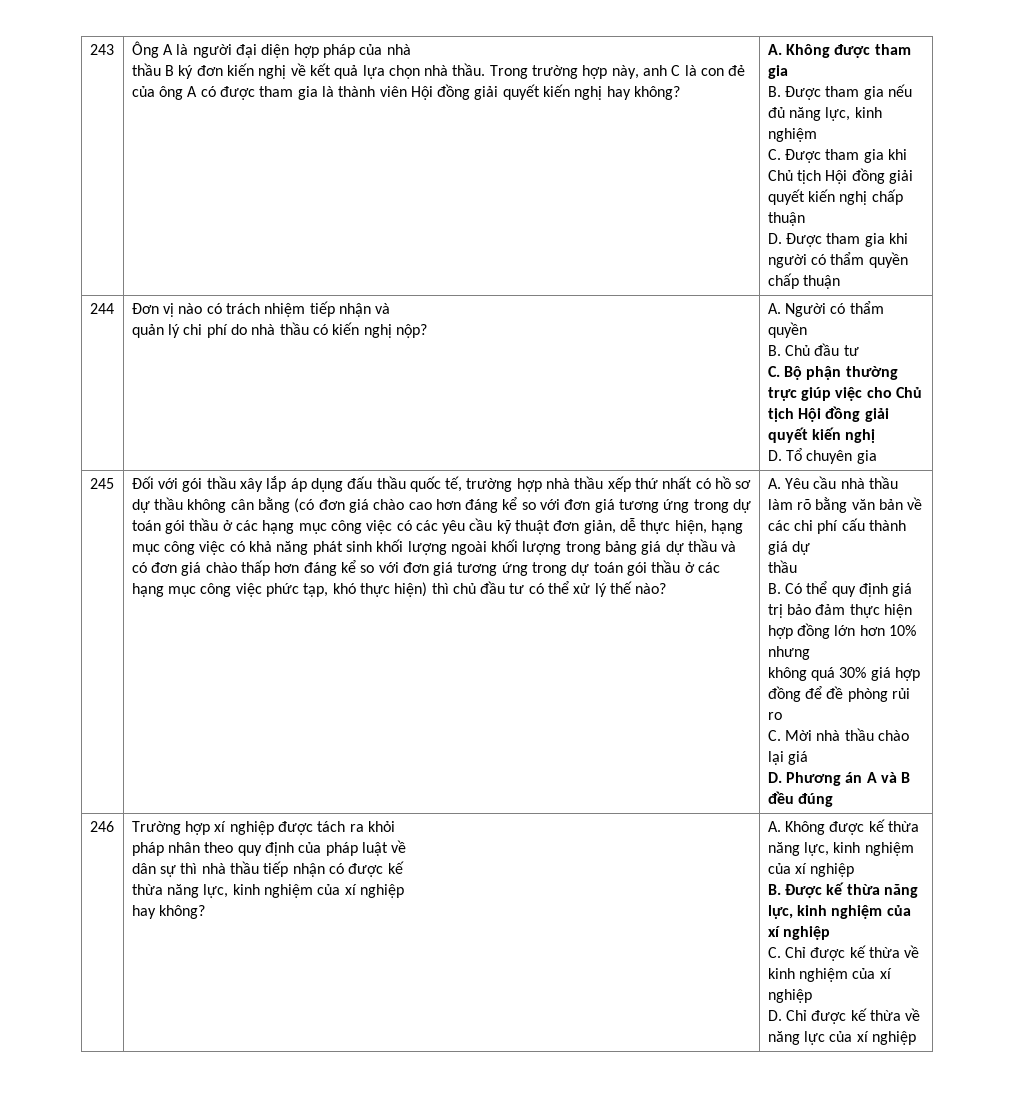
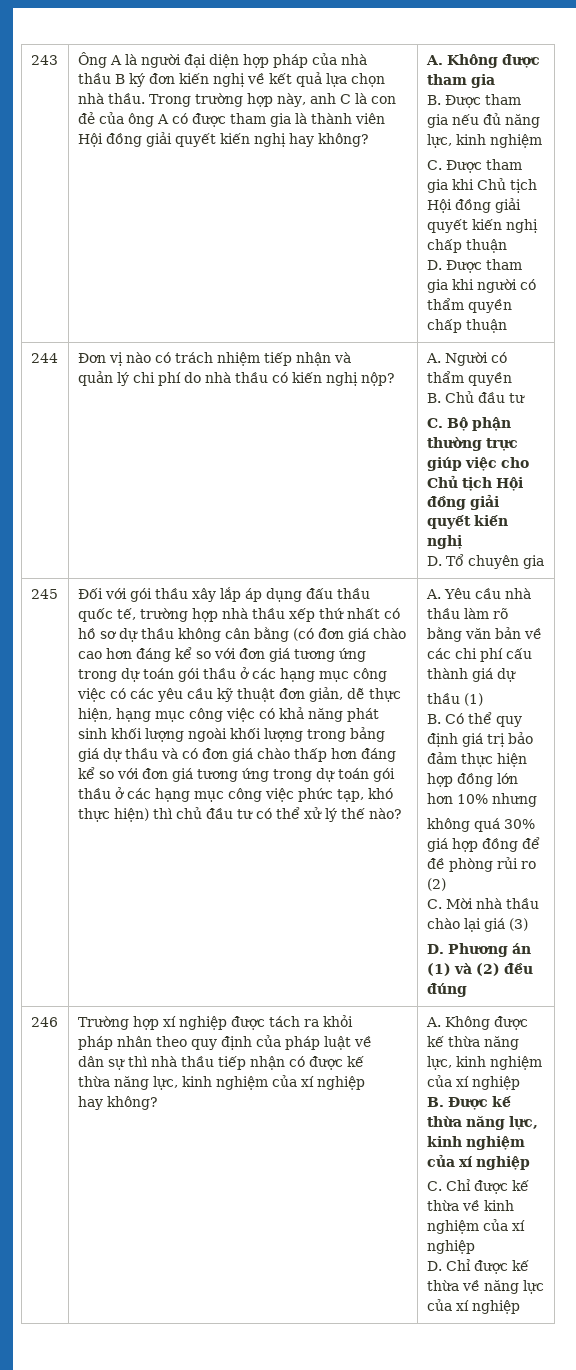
(797, 566) none -> [463,693,483,706] (1)
(782, 716) none -> [426,878,446,891] (2)
(808, 758) none -> [508,918,528,931] (3)
[866,772,911,783] A và B -> [426,963,500,976] (1) và (2)

